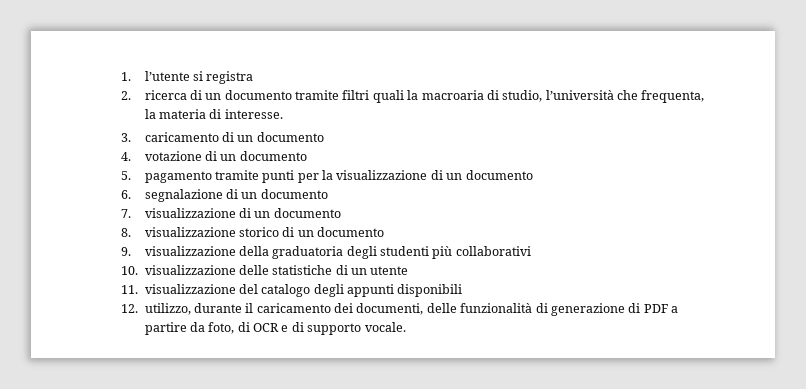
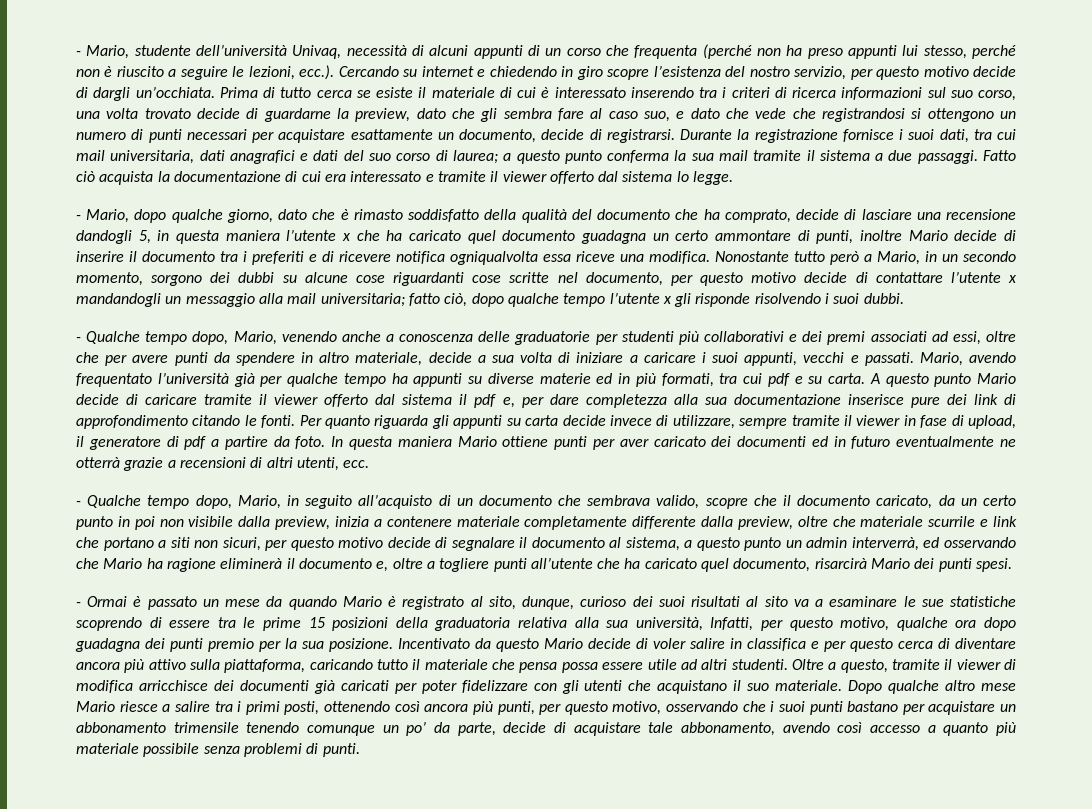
[120,71,254,84] [120,90,705,103] [144,109,283,119] [120,132,324,142] [120,151,307,161] [120,170,533,183] [120,189,328,202] [120,208,341,218] [120,227,385,237] [120,246,531,259] [120,265,409,275] [120,284,463,297] [120,303,679,316] [144,322,406,335] 1. l’utente si registra // 2. ricerca di un documento tramite filtri quali la macroaria di studio, l’università che frequenta, la materia di interesse. // 3. caricamento di un documento // 4. votazione di un documento // 5. pagamento tramite punti per la visualizzazione di un documento // 6. segnalazione di un documento // 7. visualizzazione di un documento // 8. visualizzazione storico di un documento // 9. visualizzazione della graduatoria degli studenti più collaborativi // 10. visualizzazione delle statistiche di un utente // 11. visualizzazione del catalogo degli appunti disponibili // 12. utilizzo, durante il caricamento dei documenti, delle funzionalità di generazione di PDF a partire da foto, di OCR e di supporto vocale. -> [76,44,1017,59] [76,65,1016,80] [76,86,1016,101] [76,108,1017,122] [76,129,1016,143] [76,150,1016,164] [76,171,734,185] [76,209,1016,223] [76,229,1016,244] [76,251,1016,265] [76,271,1017,286] [76,292,904,307] [76,331,1016,345] [76,352,1016,366] [76,372,1016,387] [76,394,1016,408] [76,415,1016,429] [76,436,1016,450] [76,457,370,471] [76,494,1016,509] [76,516,1018,530] [76,537,1016,551] [76,557,1013,572] [76,596,1017,610] [76,617,1017,631] [75,638,1016,652] [76,659,1016,673] [76,680,1017,694] [76,701,1016,715] [76,721,1016,736] [76,743,360,757] - Mario, studente dell’università Univaq, necessità di alcuni appunti di un corso che frequenta (perché non ha preso appunti lui stesso, perché non è riuscito a seguire le lezioni, ecc.). Cercando su internet e chiedendo in giro scopre l’esistenza del nostro servizio, per questo motivo decide di dargli un’occhiata. Prima di tutto cerca se esiste il materiale di cui è interessato inserendo tra i criteri di ricerca informazioni sul suo corso, una volta trovato decide di guardarne la preview, dato che gli sembra fare al caso suo, e dato che vede che registrandosi si ottengono un numero di punti necessari per acquistare esattamente un documento, decide di registrarsi. Durante la registrazione fornisce i suoi dati, tra cui mail universitaria, dati anagrafici e dati del suo corso di laurea; a questo punto conferma la sua mail tramite il sistema a due passaggi. Fatto ciò acquista la documentazione di cui era interessato e tramite il viewer offerto dal sistema lo legge. // - Mario, dopo qualche giorno, dato che è rimasto soddisfatto della qualità del documento che ha comprato, decide di lasciare una recensione dandogli 5, in questa maniera l’utente x che ha caricato quel documento guadagna un certo ammontare di punti, inoltre Mario decide di inserire il documento tra i preferiti e di ricevere notifica ogniqualvolta essa riceve una modifica. Nonostante tutto però a Mario, in un secondo momento, sorgono dei dubbi su alcune cose riguardanti cose scritte nel documento, per questo motivo decide di contattare l’utente x mandandogli un messaggio alla mail universitaria; fatto ciò, dopo qualche tempo l’utente x gli risponde risolvendo i suoi dubbi. // - Qualche tempo dopo, Mario, venendo anche a conoscenza delle graduatorie per studenti più collaborativi e dei premi associati ad essi, oltre che per avere punti da spendere in altro materiale, decide a sua volta di iniziare a caricare i suoi appunti, vecchi e passati. Mario, avendo frequentato l’università già per qualche tempo ha appunti su diverse materie ed in più formati, tra cui pdf e su carta. A questo punto Mario decide di caricare tramite il viewer offerto dal sistema il pdf e, per dare completezza alla sua documentazione inserisce pure dei link di approfondimento citando le fonti. Per quanto riguarda gli appunti su carta decide invece di utilizzare, sempre tramite il viewer in fase di upload, il generatore di pdf a partire da foto. In questa maniera Mario ottiene punti per aver caricato dei documenti ed in futuro eventualmente ne otterrà grazie a recensioni di altri utenti, ecc. // - Qualche tempo dopo, Mario, in seguito all’acquisto di un documento che sembrava valido, scopre che il documento caricato, da un certo punto in poi non visibile dalla preview, inizia a contenere materiale completamente differente dalla preview, oltre che materiale scurrile e link che portano a siti non sicuri, per questo motivo decide di segnalare il documento al sistema, a questo punto un admin interverrà, ed osservando che Mario ha ragione eliminerà il documento e, oltre a togliere punti all’utente che ha caricato quel documento, risarcirà Mario dei punti spesi. // - Ormai è passato un mese da quando Mario è registrato al sito, dunque, curioso dei suoi risultati al sito va a esaminare le sue statistiche scoprendo di essere tra le prime 15 posizioni della graduatoria relativa alla sua università, Infatti, per questo motivo, qualche ora dopo guadagna dei punti premio per la sua posizione. Incentivato da questo Mario decide di voler salire in classifica e per questo cerca di diventare ancora più attivo sulla piattaforma, caricando tutto il materiale che pensa possa essere utile ad altri studenti. Oltre a questo, tramite il viewer di modifica arricchisce dei documenti già caricati per poter fidelizzare con gli utenti che acquistano il suo materiale. Dopo qualche altro mese Mario riesce a salire tra i primi posti, ottenendo così ancora più punti, per questo motivo, osservando che i suoi punti bastano per acquistare un abbonamento trimensile tenendo comunque un po’ da parte, decide di acquistare tale abbonamento, avendo così accesso a quanto più materiale possibile senza problemi di punti.

